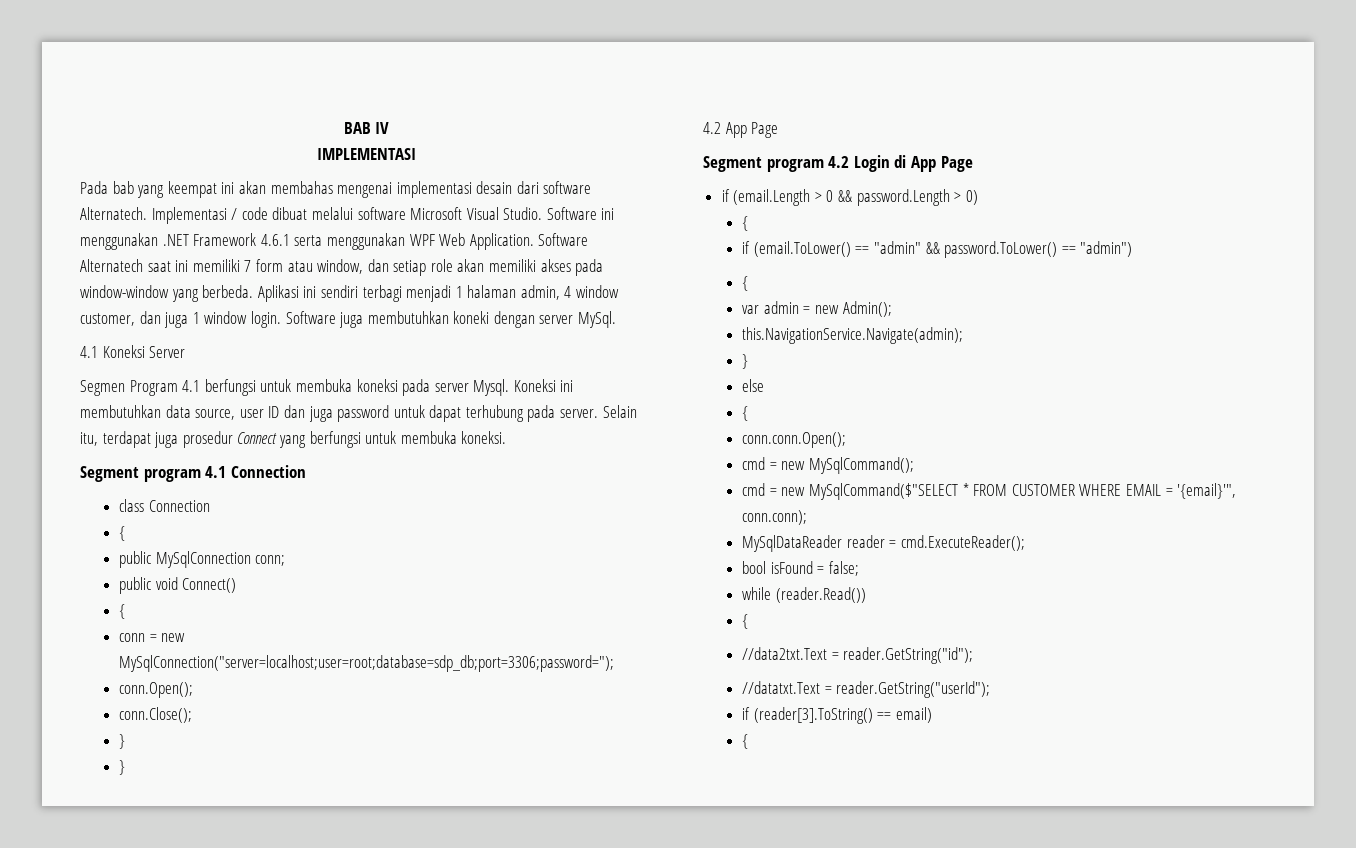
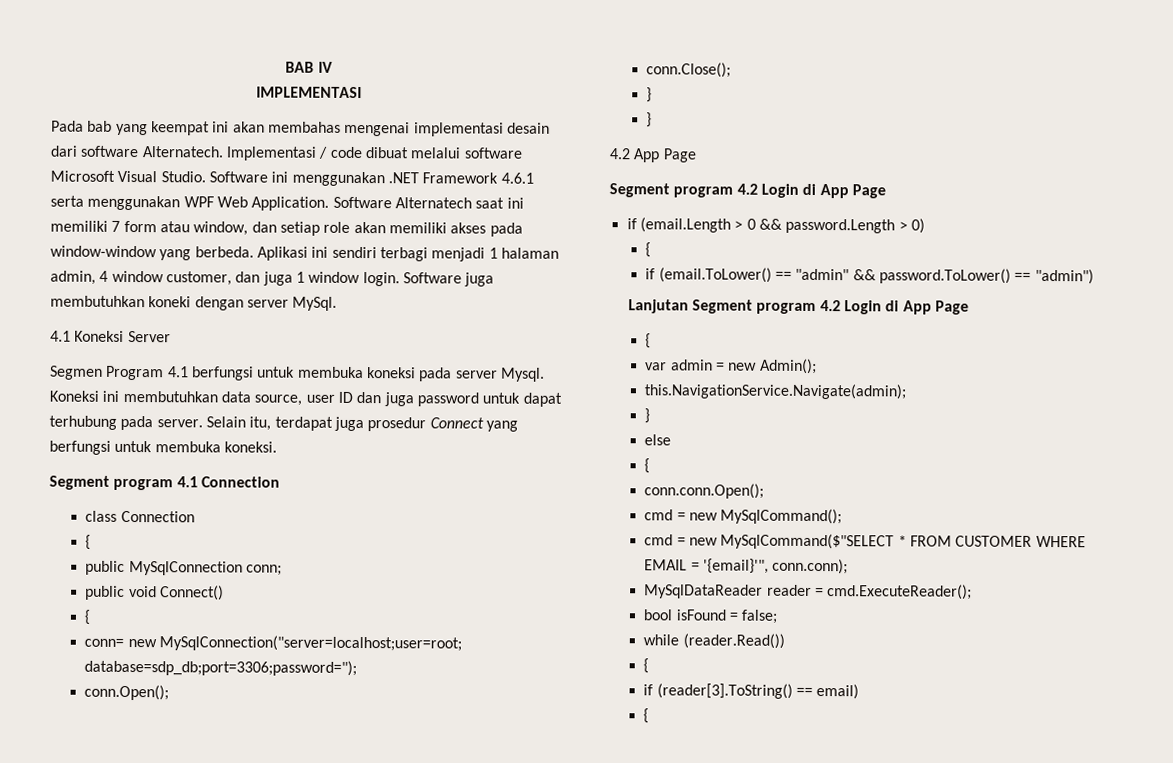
[119,633,186,642] [119,655,615,672] conn = new MySqlConnection("server=localhost;user=root;database=sdp_db;port=3306;password="); -> [84,635,463,652] [84,659,358,677] conn= new MySqlConnection("server=localhost;user=root; database=sdp_db;port=3306;password=");
(1133, 249) none -> [627,299,970,315] // Lanjutan Segment program 4.2 Login di App Page
[742,647,974,664] [742,681,991,698] // //data2txt.Text = reader.GetString("id"); // //datatxt.Text = reader.GetString("userId"); -> (650, 666) none

